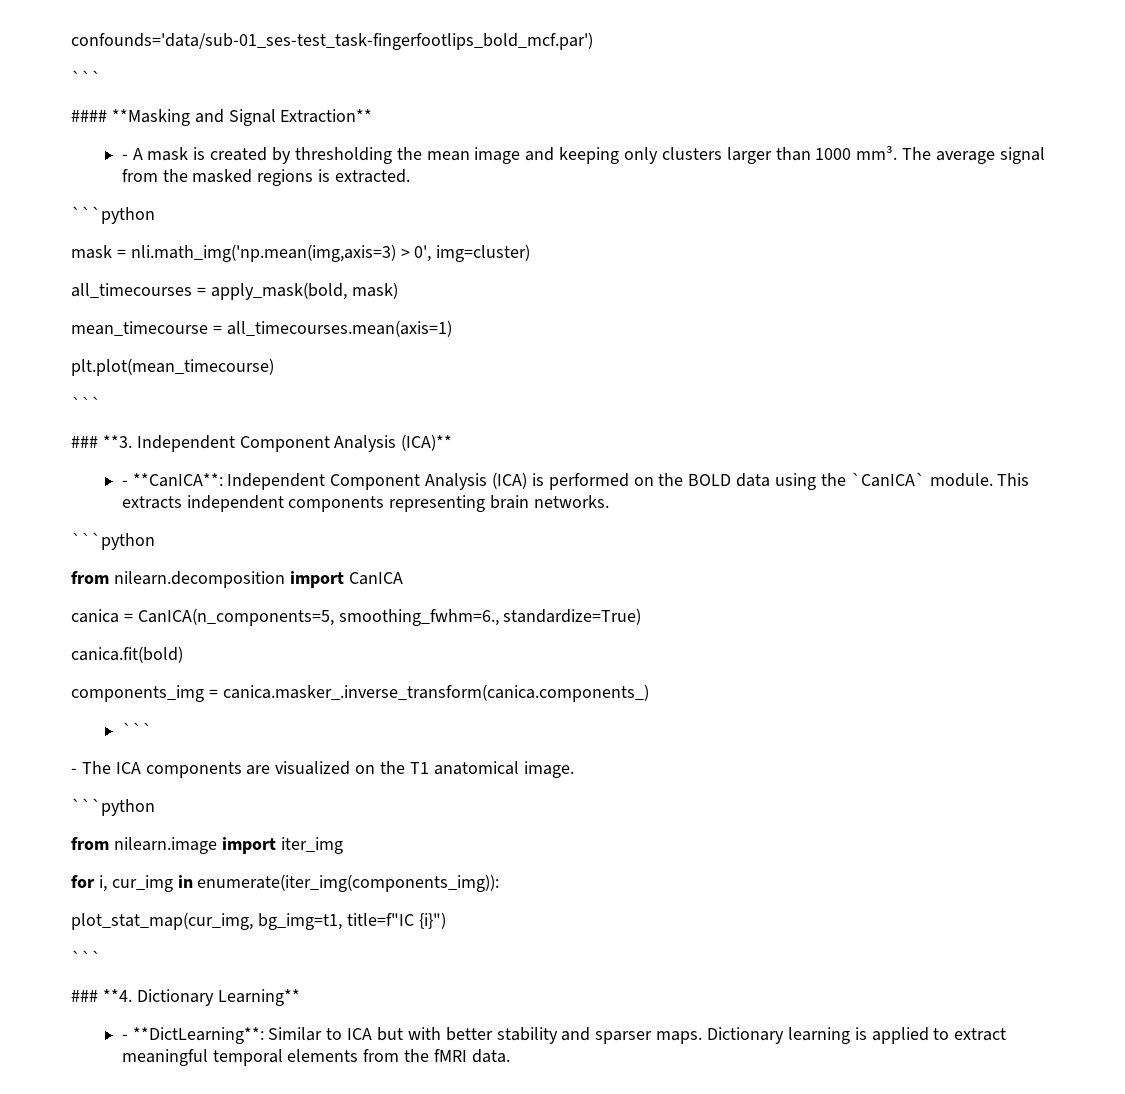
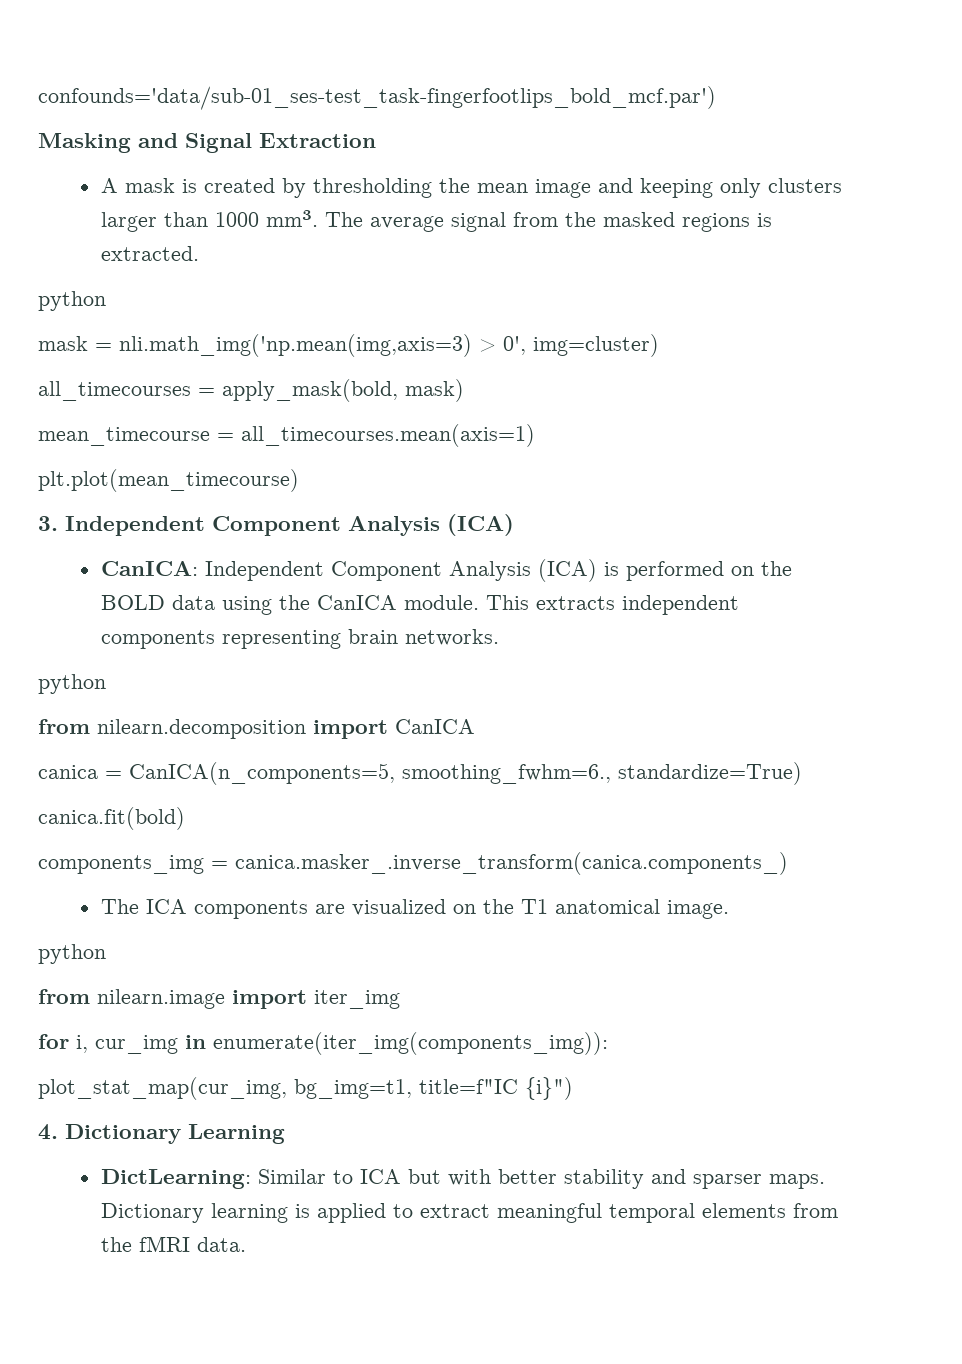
[71,70,101,84] [71,109,373,126] [121,154,128,160] ``` // #### **Masking and Signal Extraction** // - -> [38,133,376,153] Masking and Signal Extraction //
[71,206,155,224] ```python -> [38,291,106,311] python
[71,396,101,410] [71,434,453,452] [121,473,223,487] ``` // ### **3. Independent Component Analysis (ICA)** // - **CanICA**: -> [38,514,514,536] [100,561,198,576] 3. Independent Component Analysis (ICA) // CanICA:
[850,472,925,487] `CanICA` -> [316,595,397,610] CanICA
[71,532,155,550] ```python -> [38,674,106,694] python
[121,722,152,736] [71,768,77,774] ``` // - -> (788, 863) none
[71,798,155,816] ```python -> [38,944,106,964] python
[71,950,101,964] [71,989,300,1006] [121,1027,264,1044] ``` // ### **4. Dictionary Learning** // - **DictLearning**: -> [38,1124,285,1144] [100,1169,251,1189] 4. Dictionary Learning // DictLearning:

